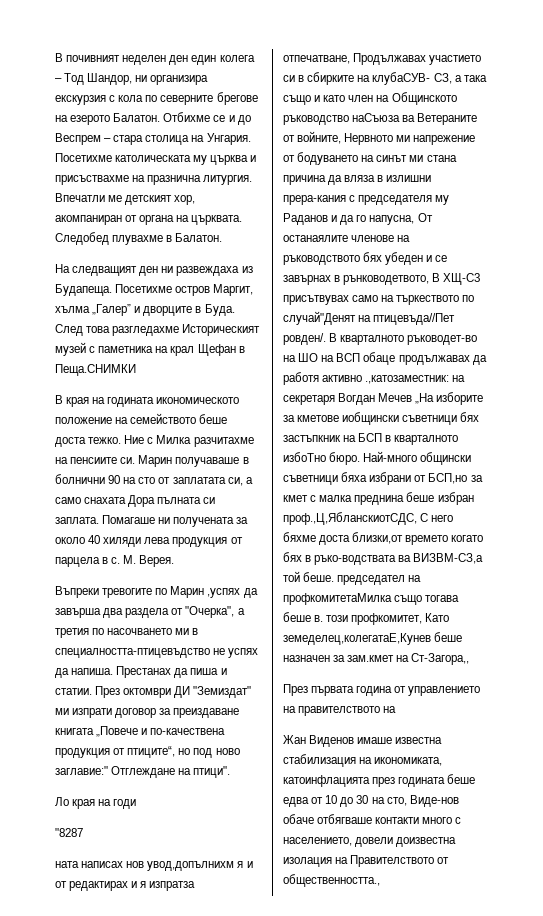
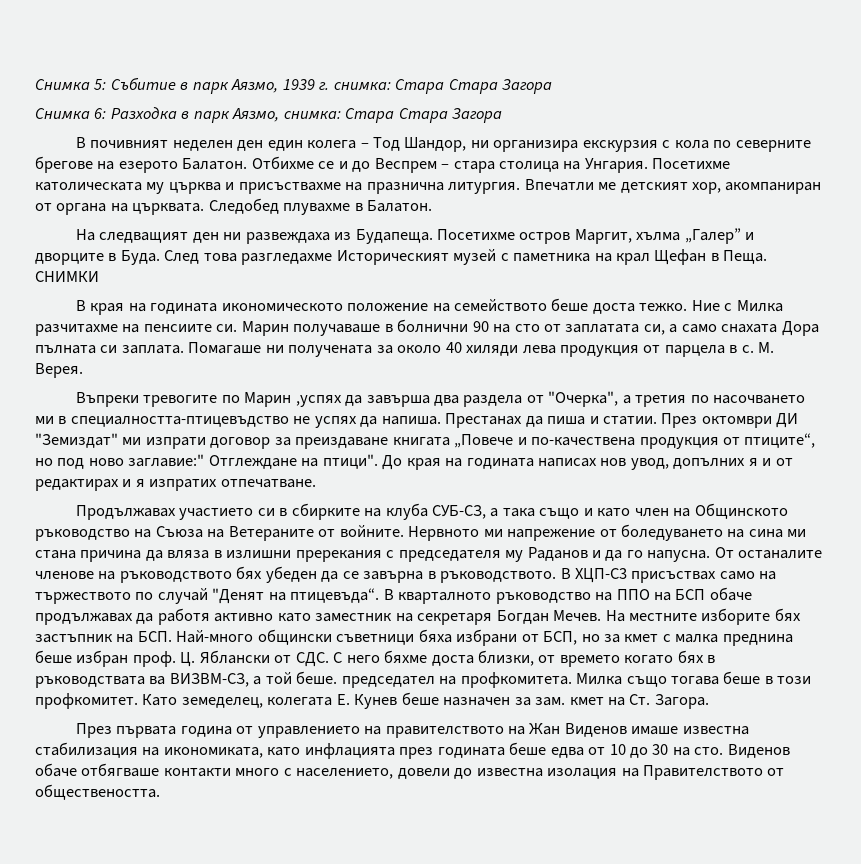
(55, 57) none -> [35,77,553,94] [35,107,503,123] Снимка 5: Събитие в парк Аязмо, 1939 г. снимка: Стара Стара Загора // Снимка 6: Разходка в парк Аязмо, снимка: Стара Стара Загора //
[55,364,136,376] Пеща.СНИМКИ -> [723,250,768,264] [35,271,99,282] Пеща. СНИМКИ
[55,797,137,809] [55,828,83,837] [55,861,235,871] // Ло края на годи // "8287 // ната написах нов увод,допълнихм -> [382,455,746,470] До края на годината написах нов увод, допълних
[149,881,196,891] [283,55,350,64] изпратза отпечатване, -> [149,479,316,491] изпратих отпечатване. //
[372,72,452,85] клубаСУВ- СЗ, -> [385,503,486,520] клуба СУБ-СЗ,
[352,113,416,122] наСъюза ва -> [134,526,225,538] на Съюза на
[297,131,342,144] войните, -> [339,525,404,537] войните.
[297,152,408,165] бодуването на синът -> [621,524,783,541] боледуването на сина
[283,195,346,205] прера-кания -> [295,550,382,562] пререкания
[369,213,433,225] [283,235,348,242] напусна, От останаялите -> [647,547,823,562] напусна. От останалите
[426,255,448,262] [283,273,481,285] [283,295,475,305] [283,311,456,325] [283,333,478,345] [283,352,487,365] [283,372,466,385] [283,392,484,405] [283,412,480,425] [283,433,459,445] [283,452,361,465] и се завърнах в рънководетвото, В ХЩ-С3 присътвувах само на търкеството по случай"Денят на птицевъда//Пет ровден/. В кварталното ръководет-во на ШО на ВСП обаце продължавах да работя активно .,катозаместник: на секретаря Вогдан Мечев „На изборите за кметове иобщински съветници бях застъпкник на БСП в кварталното избоТно бюро. -> [321,568,777,583] [35,587,752,604] [35,608,801,625] [35,631,172,643] да се завърна в ръководството. В ХЦП-С3 присъствах само на тържеството по случай "Денят на птицевъда“. В кварталното ръководство на ППО на БСП обаче продължавах да работя активно като заместник на секретаря Богдан Мечев. На местните изборите бях застъпник на БСП.
[428,473,468,484] БСП,но -> [543,631,600,645] БСП, но
[283,512,417,525] проф.,Ц,ЯбланскиотСДС, -> [132,650,329,667] проф. Ц. Яблански от СДС.
[352,532,404,544] близки,от -> [478,650,556,666] близки, от
[314,553,484,565] ръко-водствата ва ВИЗВМ-СЗ,а -> [35,673,262,688] ръководствата ва ВИЗВМ-СЗ, а
[283,593,392,605] профкомитетаМилка -> [460,672,623,688] профкомитета. Милка
[314,613,450,625] [283,632,463,645] [283,653,470,665] в. този профкомитет, Като земеделец,колегатаЕ,Кунев беше назначен за зам.кмет на Ст-Загора,, -> [764,676,812,684] [35,692,709,709] в този профкомитет. Като земеделец, колегата Е. Кунев беше назначен за зам. кмет на Ст. Загора.
(397, 709) // -> (525, 730) none
[283,775,370,787] катоинфлацията -> [267,743,395,759] като инфлацията
[386,795,459,807] сто, Виде-нов -> [694,744,790,758] сто. Виденов
[396,837,457,847] доизвестна -> [454,768,543,779] до известна
[283,874,380,887] общественността., -> [35,784,160,800] обществеността.

